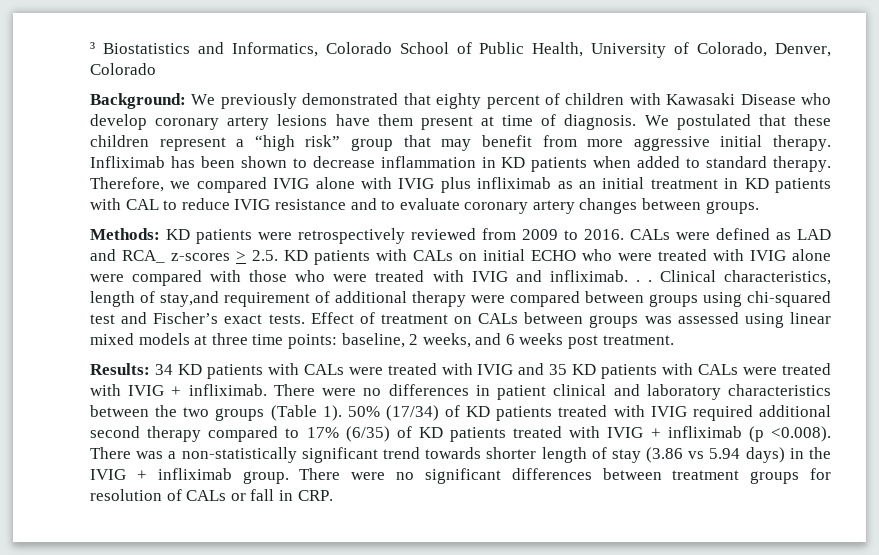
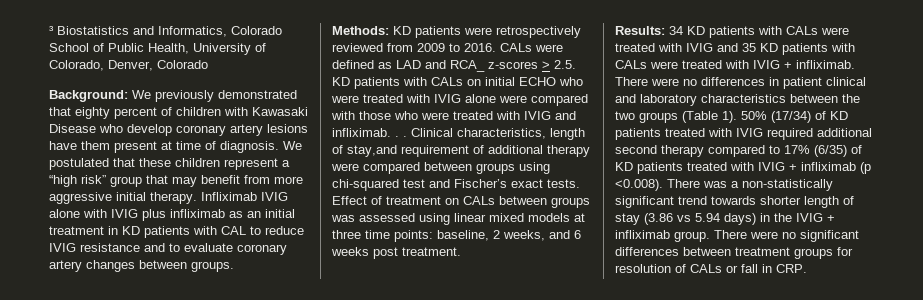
[170,156,832,172] [90,177,267,193] has been shown to decrease inflammation in KD patients when added to standard therapy. Therefore, we compared -> (257, 196) none

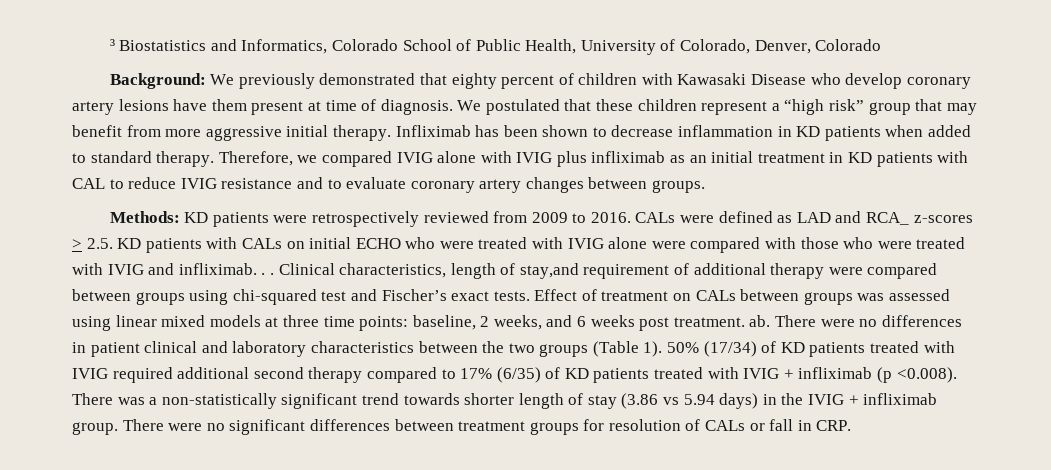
(257, 196) none -> [475,125,972,141] [72,151,392,167] has been shown to decrease inflammation in KD patients when added to standard therapy. Therefore, we compared
[615,26,849,38] [615,43,855,55] [615,60,855,69] // Results: 34 KD patients with CALs were treated with IVIG and 35 KD patients with CALs were treated with IVIG + infliximab. -> [749,315,771,327] ab.

